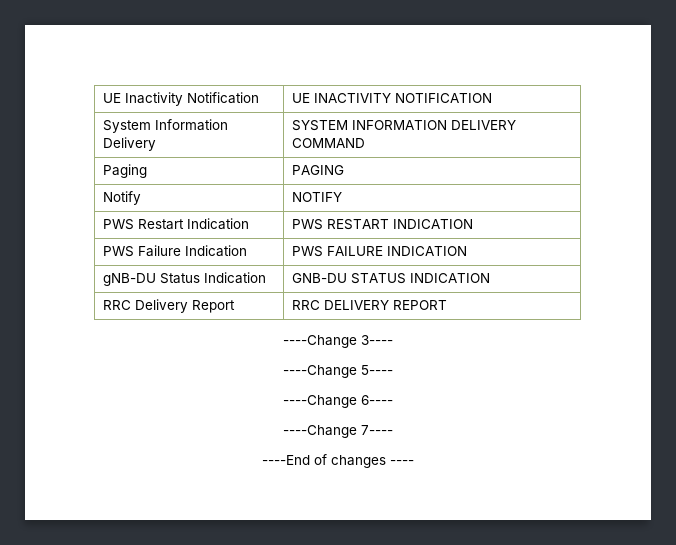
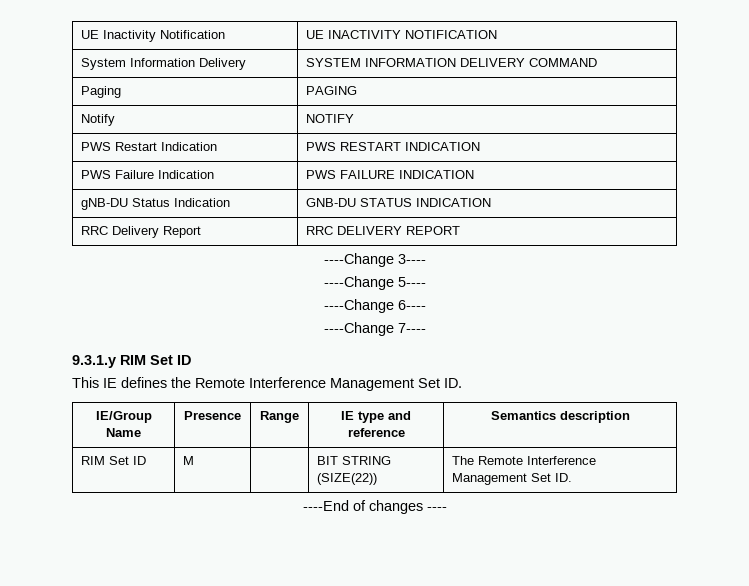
(393, 430) none -> [72,355,191,368] [72,377,462,391] [95,411,152,423] [106,428,141,437] [184,411,241,420] [260,411,299,423] [341,411,411,423] [347,428,405,437] [490,411,630,423] [81,456,147,465] [183,456,195,465] [317,456,392,465] [317,473,378,485] [452,456,597,465] [452,473,573,485] // 9.3.1.y RIM Set ID // This IE defines the Remote Interference Management Set ID. // IE/Group Name | Presence | Range | IE type and reference | Semantics description // RIM Set ID | M | | BIT STRING (SIZE(22)) | The Remote Interference Management Set ID.

